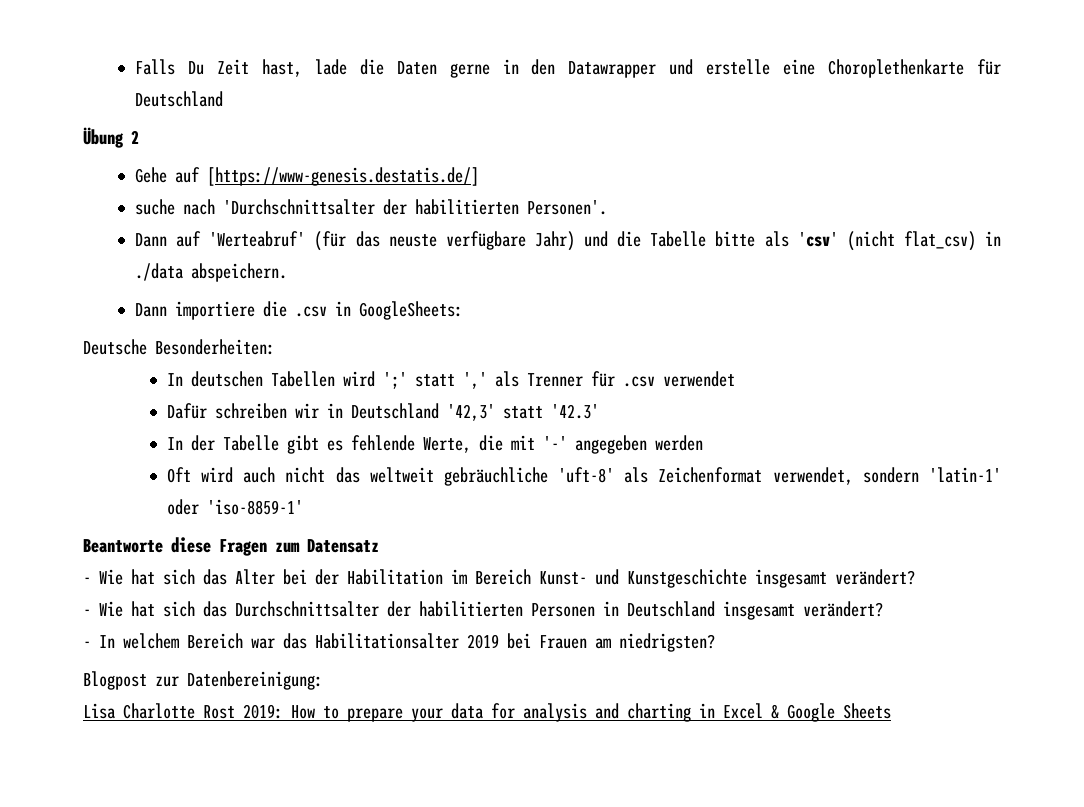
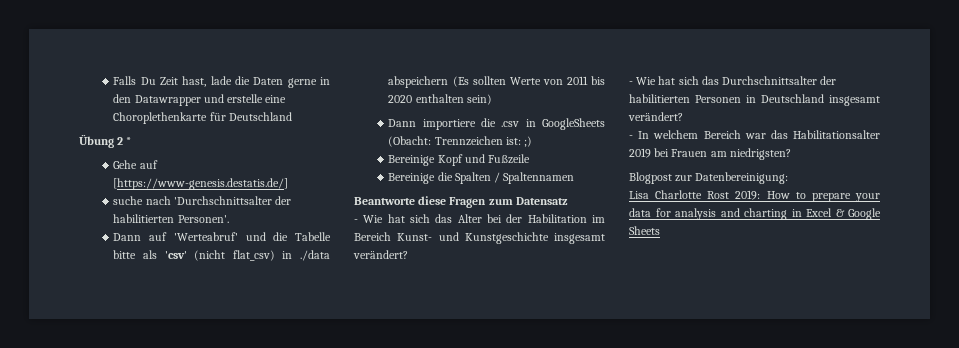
(139, 137) none -> [126,137,132,145] *
[314,231,575,251] (für das neuste verfügbare Jahr) -> (238, 236) none
[191,263,288,282] abspeichern. -> [388,76,605,88] [388,94,492,105] abspeichern (Es sollten Werte von 2011 bis 2020 enthalten sein)
[359,301,464,320] [83,339,275,355] [166,371,735,389] [166,403,599,421] [166,435,703,454] [166,467,1002,486] [166,499,303,515] GoogleSheets: // Deutsche Besonderheiten: // In deutschen Tabellen wird ';' statt ',' als Trenner für .csv verwendet // Dafür schreiben wir in Deutschland '42,3' statt '42.3' // In der Tabelle gibt es fehlende Werte, die mit '-' angegeben werden // Oft wird auch nicht das weltweit gebräuchliche 'uft-8' als Zeichenformat verwendet, sondern 'latin-1' oder 'iso-8859-1' -> [542,118,605,130] [388,136,533,147] [388,154,531,166] [388,172,575,184] GoogleSheets (Obacht: Trennzeichen ist: ;) // Bereinige Kopf und Fußzeile // Bereinige die Spalten / Spaltennamen

